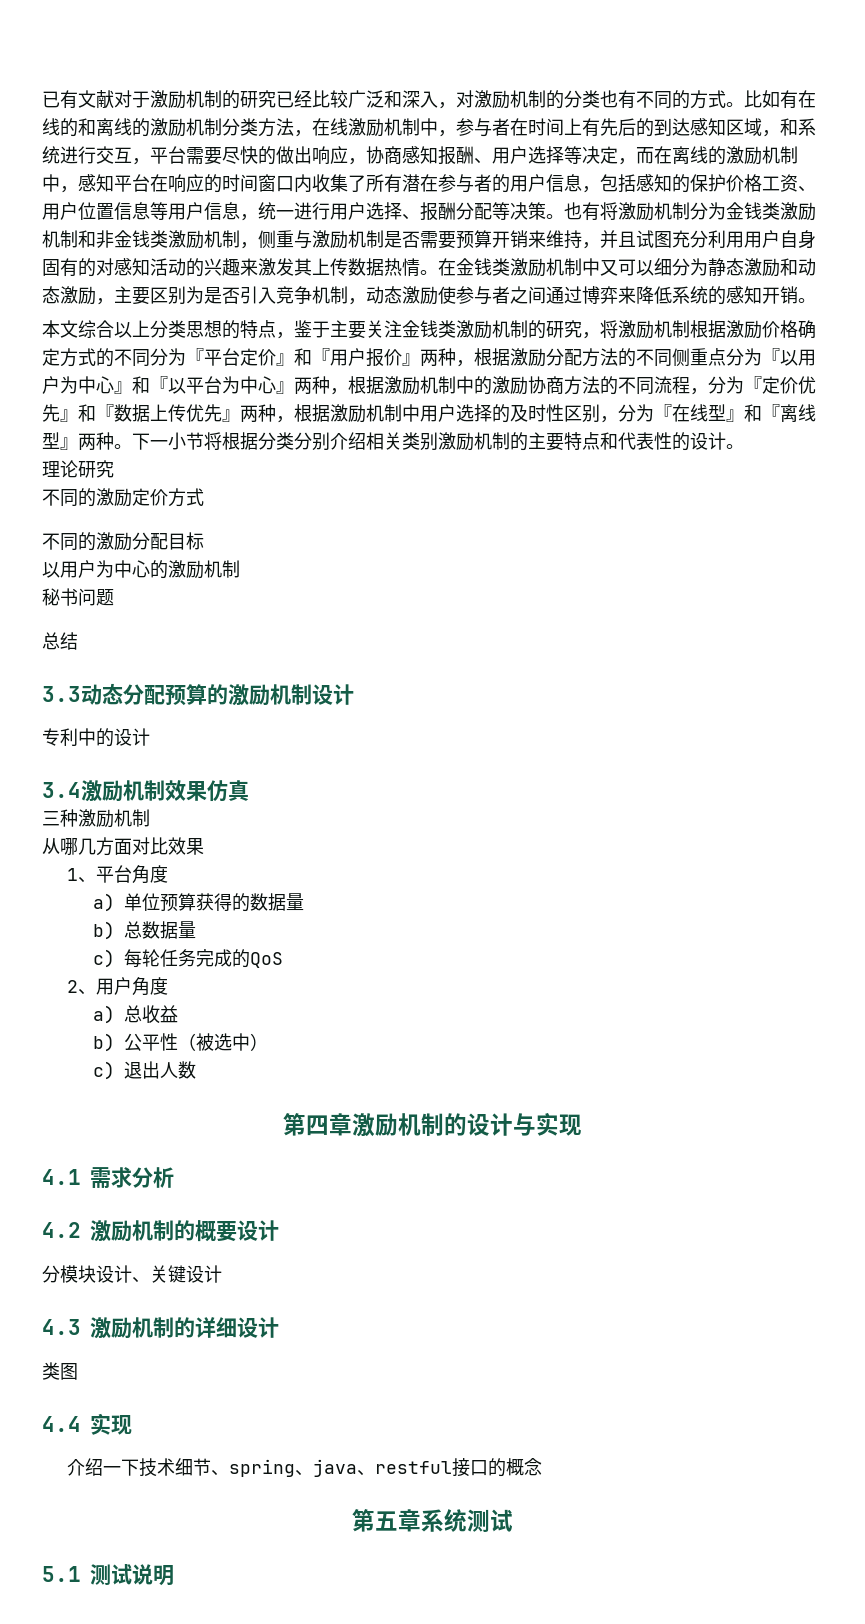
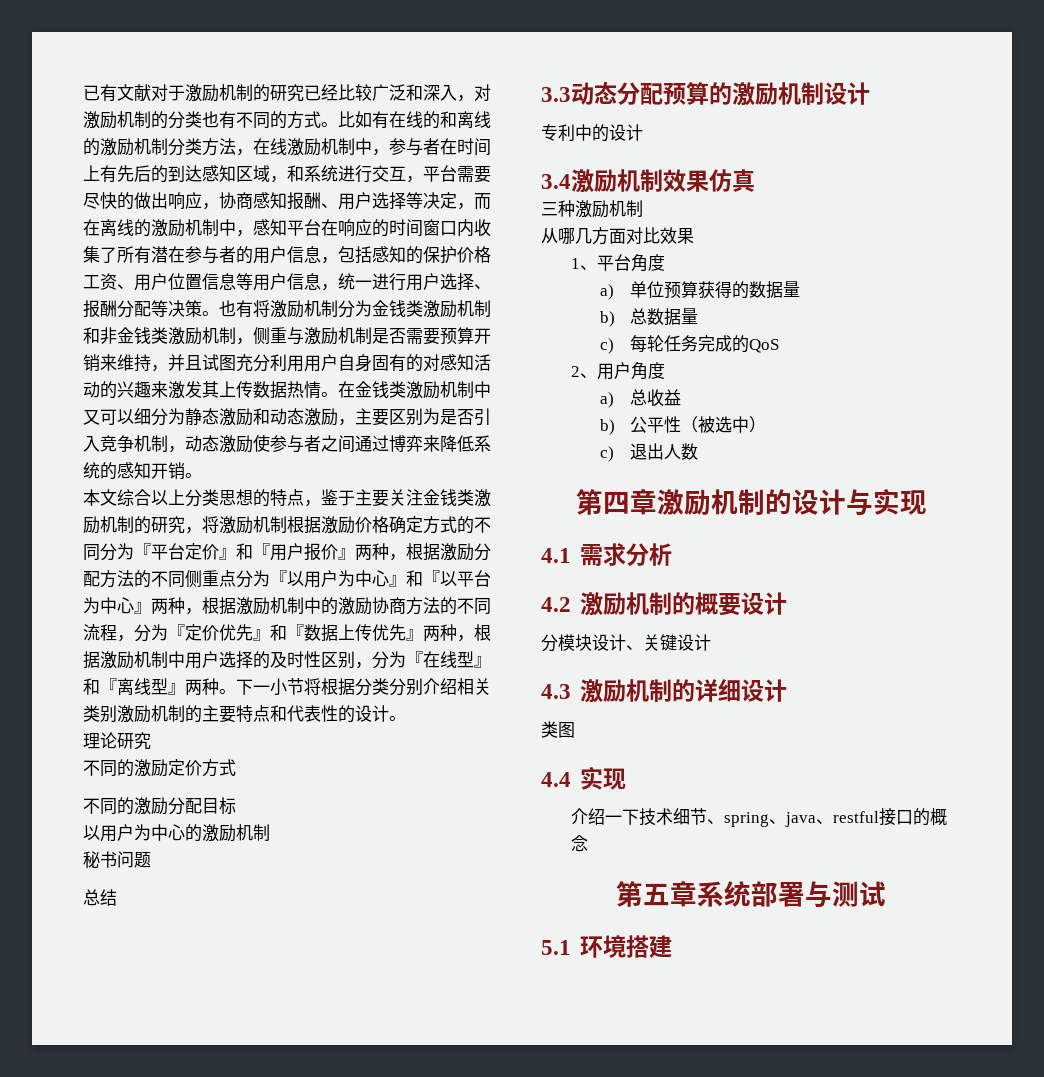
(467, 1520) none -> [751,881,832,908] 部署与
[90,1564,174,1586] 测试说明 -> [579,935,672,958] 环境搭建

